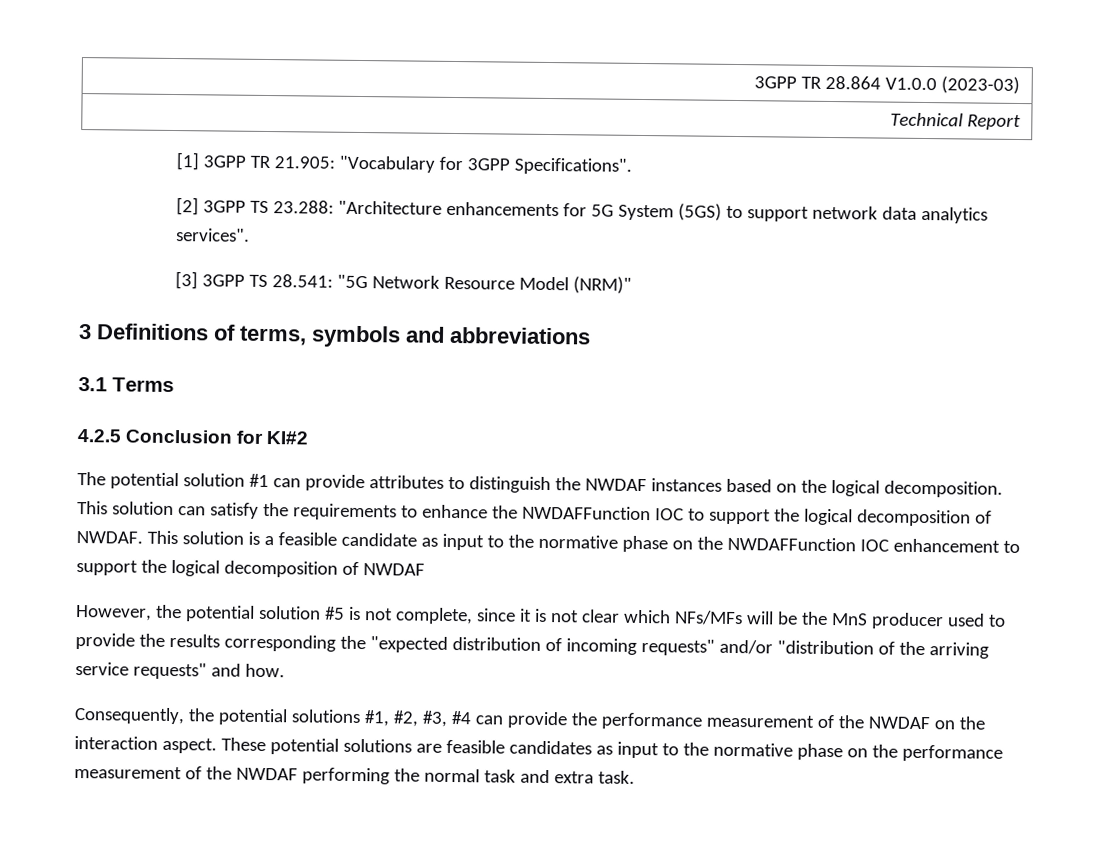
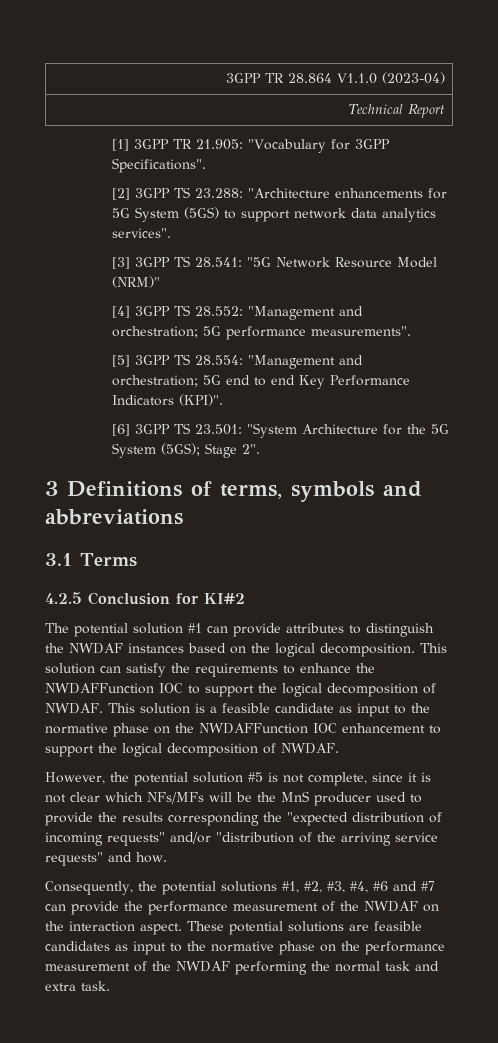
[885,76,1021,95] V1.0.0 (2023-03) -> [337,72,446,84] V1.1.0 (2023-04)
(633, 285) none -> [112,305,364,320] [112,326,412,340] [112,354,364,369] [112,375,411,389] [112,394,224,406] [112,423,450,438] [112,443,261,458] // [4] 3GPP TS 28.552: "Management and orchestration; 5G performance measurements". // [5] 3GPP TS 28.554: "Management and orchestration; 5G end to end Key Performance Indicators (KPI)". // [6] 3GPP TS 23.501: "System Architecture for the 5G System (5GS); Stage 2".
[362,563,425,576] NWDAF -> [281,743,339,754] NWDAF.
[450,710,472,725] #4 -> [349,881,435,893] #4, #6 and #7

